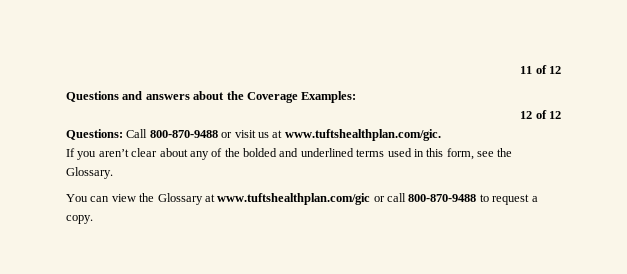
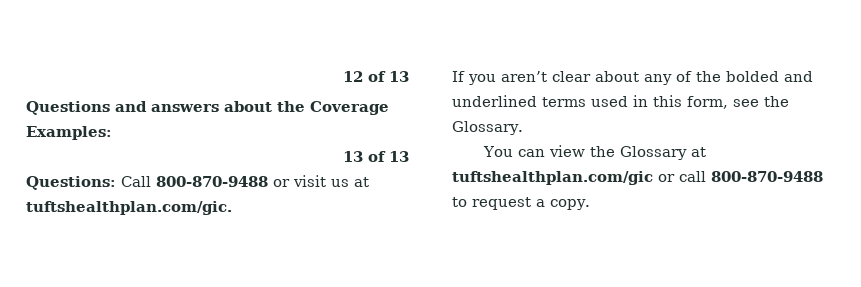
[520,65,561,74] 11 of 12 -> [343,71,409,82] 12 of 13
[520,110,561,119] 12 of 12 -> [343,151,409,162] 13 of 13
[284,129,441,141] www.tuftshealthplan.com/gic. -> [26,201,232,215] tuftshealthplan.com/gic.
[217,193,371,205] www.tuftshealthplan.com/gic -> [452,171,653,185] tuftshealthplan.com/gic

